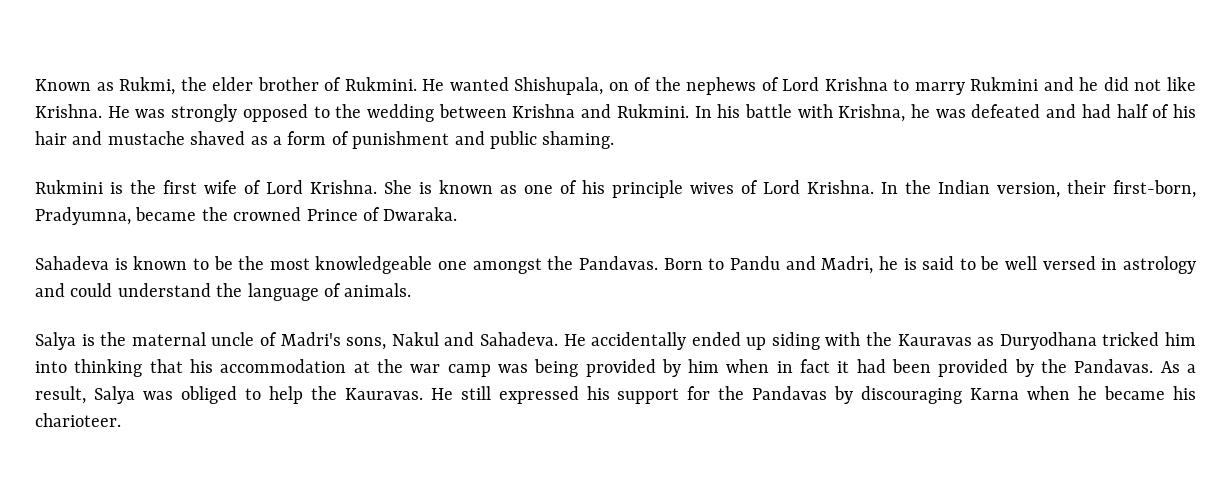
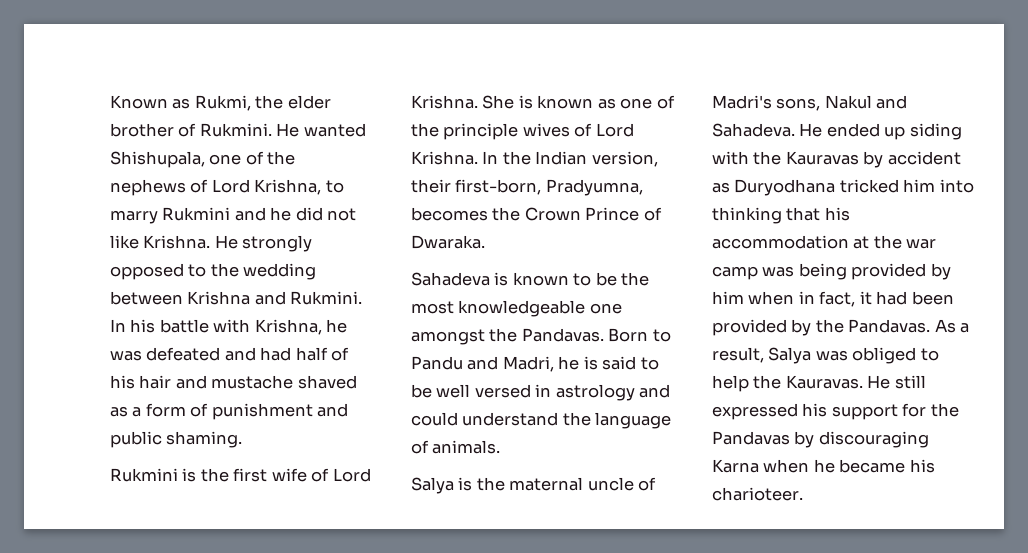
[608,82,629,91] on -> [209,154,242,165] one
[824,77,888,91] Krishna -> [254,179,322,195] Krishna,
[135,109,166,118] was -> (238, 242) none
[582,180,605,194] his -> [411,123,439,137] the
[135,207,302,221] became the crowned -> [411,207,581,221] becomes the Crown
[591,332,687,350] accidentally -> (823, 130) none
(972, 340) none -> [863,151,961,168] by accident
[800,359,831,373] fact -> [819,291,856,307] fact,

